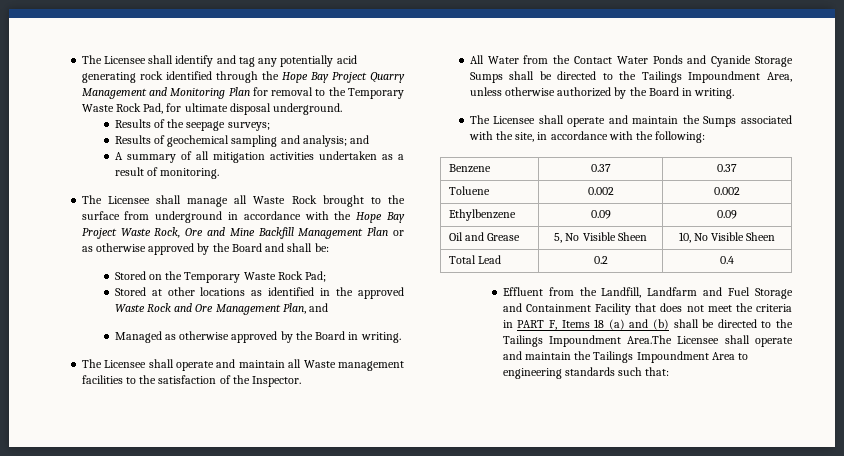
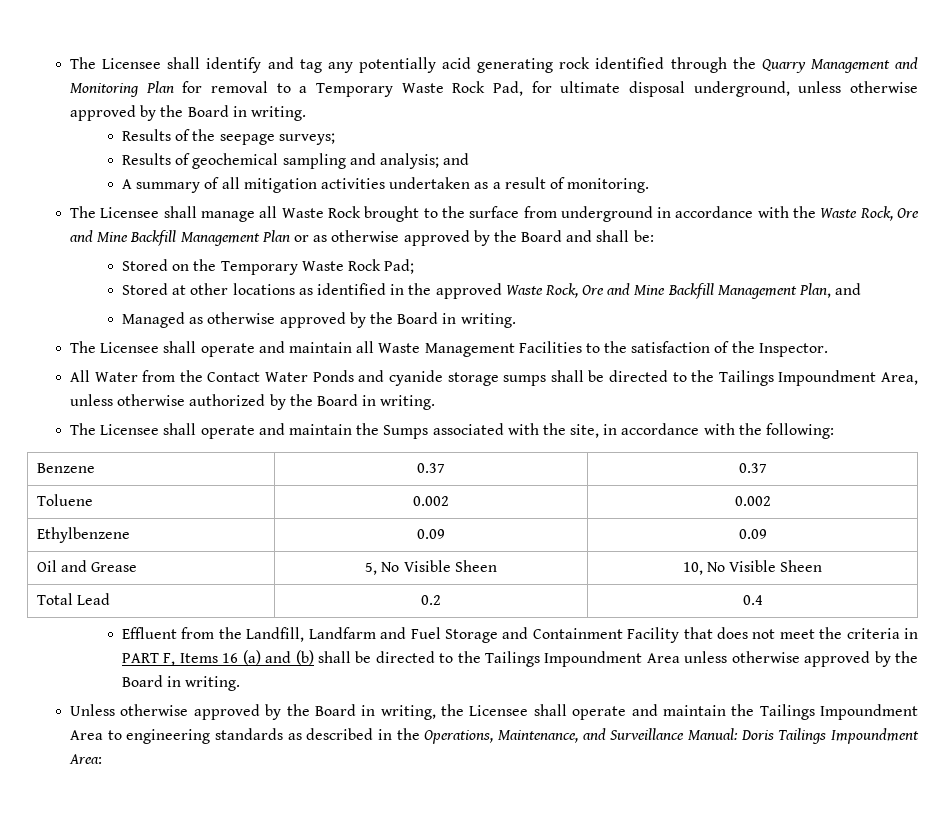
[281,72,367,83] Hope Bay Project -> (756, 63) none
[328,87,346,96] the -> [299,86,308,93] a
[273,103,343,115] underground. -> [693,81,919,97] [70,105,306,121] underground, unless otherwise approved by the Board in writing.
[356,212,405,223] [81,228,117,239] Hope Bay Project -> (817, 212) none
[146,303,214,312] Rock and Ore -> [544,283,714,299] Rock, Ore and Mine Backfill
[338,361,404,371] [81,375,123,384] management facilities -> [424,341,582,357] Management Facilities
[711,55,793,67] [469,72,503,83] Cyanide Storage Sumps -> [388,370,547,386] cyanide storage sumps
[594,319,605,328] 18 -> [222,653,239,663] 16
[627,335,673,344] Area.The -> [646,651,919,667] [122,675,241,691] [70,704,465,720] Area unless otherwise approved by the Board in writing. // Unless otherwise approved by the Board in writing, the
[618,367,670,376] such that: -> [287,728,920,744] [69,754,103,764] as described in the Operations, Maintenance, and Surveillance Manual: Doris Tailings Impoundment Area:

